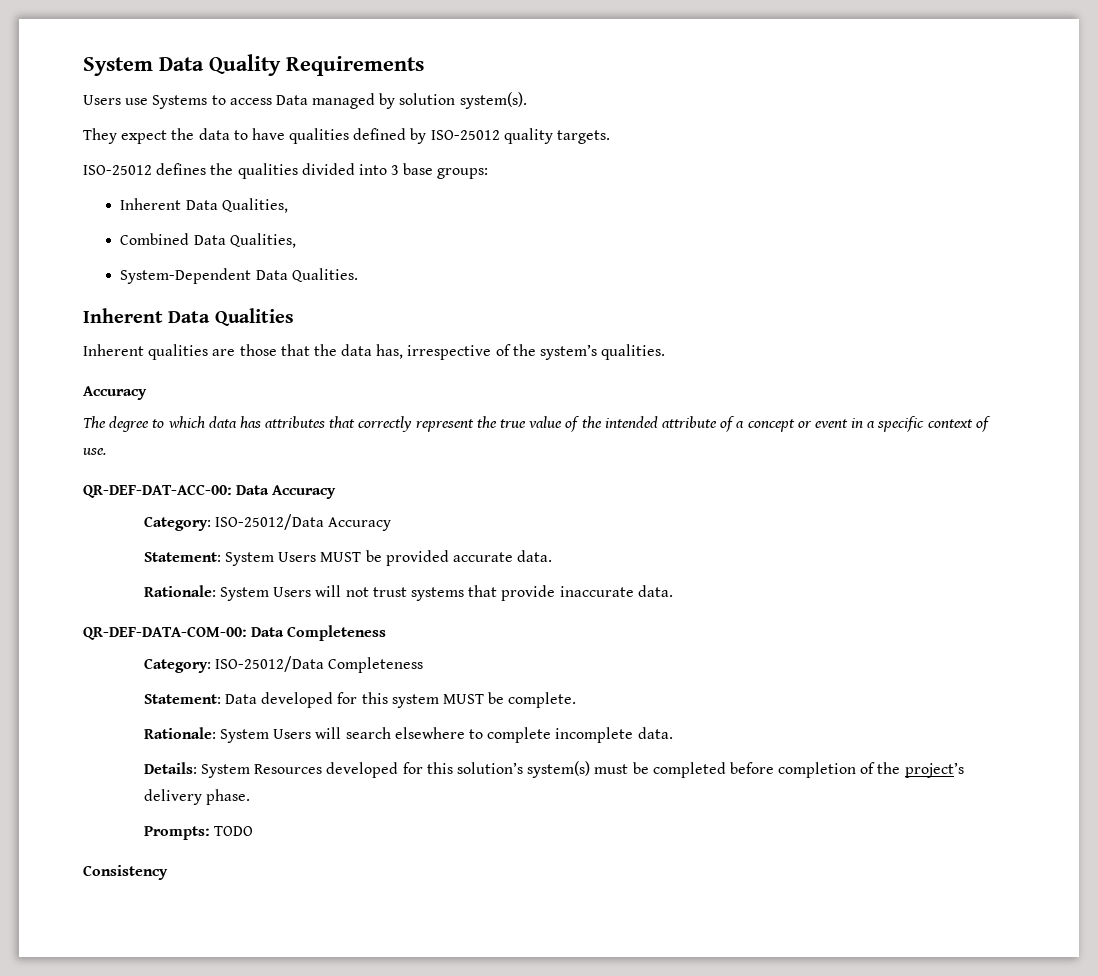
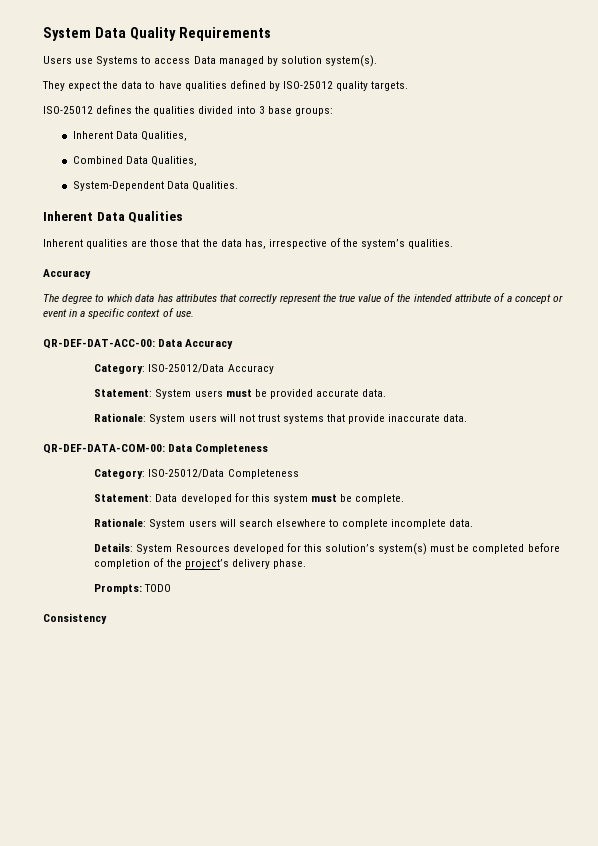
[278,552,362,562] Users MUST -> [194,389,252,397] users must
[273,587,312,597] Users -> [188,415,217,422] users
[442,694,484,704] MUST -> [310,494,337,502] must
[273,729,312,739] Users -> [188,520,217,527] users

